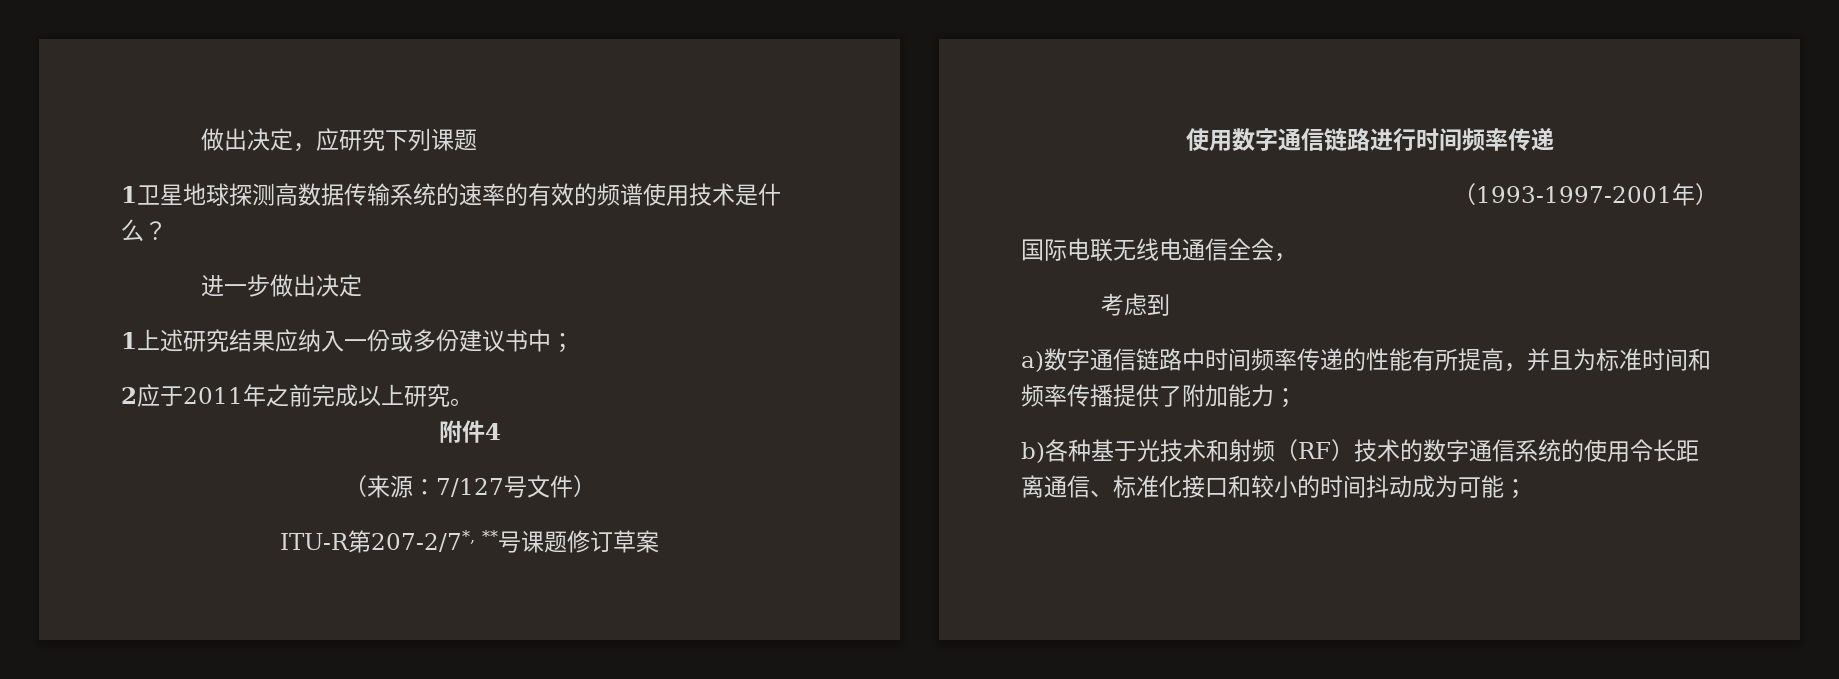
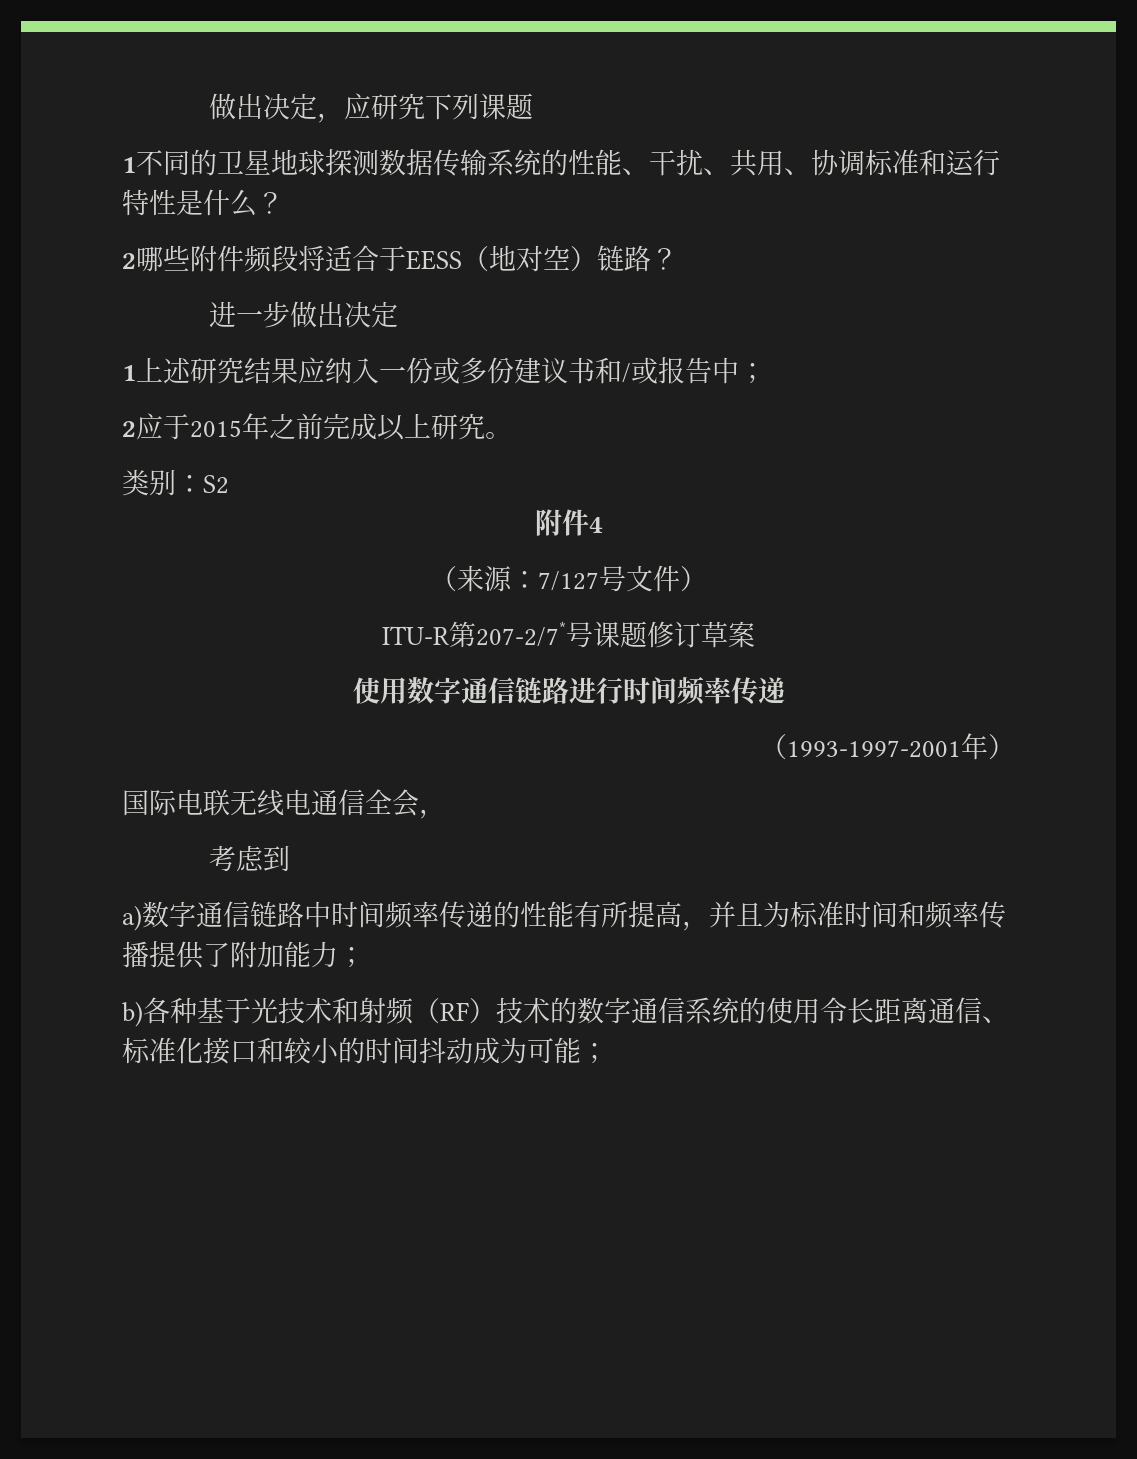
(137, 194) none -> [136,149,217,176] 不同的
[275,183,298,206] 高 -> (379, 162) none
[459,183,781,206] [121,219,144,242] 速率的有效的频谱使用技术是什么 -> [568,149,1000,177] [122,189,284,217] [122,245,651,273] 性能、干扰、共用、协调标准和运行特性是什么？ // 2哪些附件频段将适合于EESS（地对空）链路
(528, 340) none -> [595,357,712,384] 和/或报告
[183,387,243,404] 2011 -> [190,420,242,438] 2015
(473, 402) none -> [122,469,229,496] // 类别：S2
[371,530,498,552] 207-2/7*, ** -> [476,621,566,647] 207-2/7*

